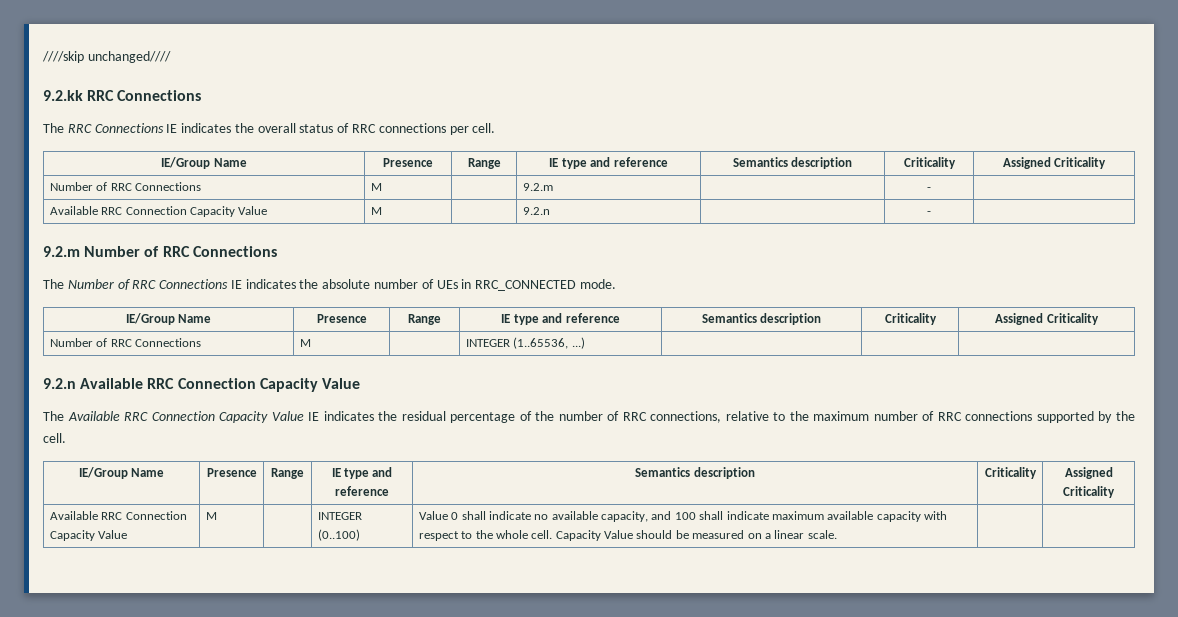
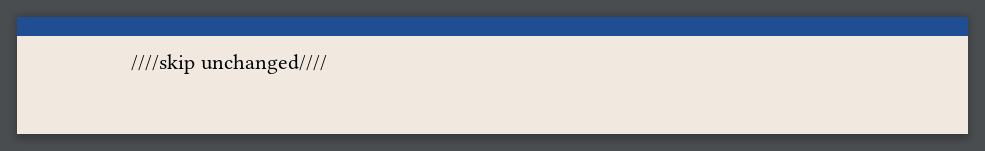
[43,90,202,101] [43,123,496,135] [161,157,247,169] [383,158,433,167] [467,158,501,169] [549,157,668,169] [732,157,853,169] [903,157,956,169] [1002,157,1107,169] [49,182,201,191] [370,183,382,191] [522,183,553,191] [927,187,931,191] [49,206,268,217] [370,207,382,215] [522,207,550,215] [927,211,931,215] [43,246,277,257] [43,279,616,291] [125,313,212,325] [316,314,367,323] [408,314,441,325] [501,313,620,325] [701,313,822,325] [884,313,937,325] [995,313,1099,325] [49,338,201,347] [299,339,311,347] [465,337,585,349] [43,378,360,392] [43,411,1135,423] [43,433,66,443] [78,467,165,479] [206,468,257,477] [271,468,304,479] [331,467,393,479] [335,486,389,496] [635,467,755,479] [984,467,1037,479] [1064,467,1113,479] [1063,486,1115,498] [49,511,187,520] [49,530,128,541] [205,512,217,520] [317,512,362,520] [317,529,360,541] [418,511,948,522] [418,530,837,541] // 9.2.kk RRC Connections // The RRC Connections IE indicates the overall status of RRC connections per cell. // IE/Group Name | Presence | Range | IE type and reference | Semantics description | Criticality | Assigned Criticality // Number of RRC Connections | M | | 9.2.m | | - | // Available RRC Connection Capacity Value | M | | 9.2.n | | - | // 9.2.m Number of RRC Connections // The Number of RRC Connections IE indicates the absolute number of UEs in RRC_CONNECTED mode. // IE/Group Name | Presence | Range | IE type and reference | Semantics description | Criticality | Assigned Criticality // Number of RRC Connections | M | | INTEGER (1..65536, ...) | | | // 9.2.n Available RRC Connection Capacity Value // The Available RRC Connection Capacity Value IE indicates the residual percentage of the number of RRC connections, relative to the maximum number of RRC connections supported by the cell. // IE/Group Name | Presence | Range | IE type and reference | Semantics description | Criticality | Assigned Criticality // Available RRC Connection Capacity Value | M | | INTEGER (0..100) | Value 0 shall indicate no available capacity, and 100 shall indicate maximum available capacity with respect to the whole cell. Capacity Value should be measured on a linear scale. | | -> (327, 64) none

